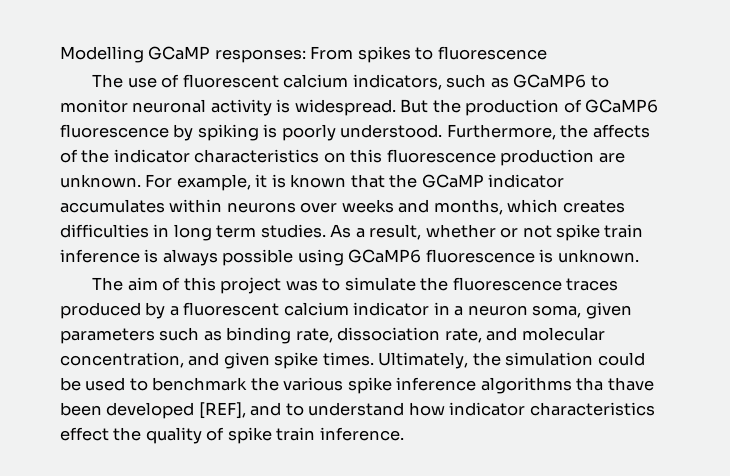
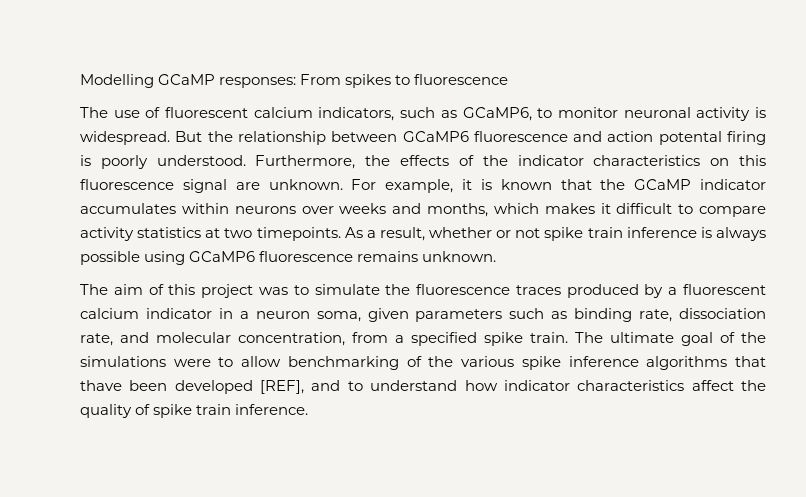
[513,74,587,88] GCaMP6 -> [462,107,532,121] GCaMP6,
[465,99,659,116] [60,124,259,141] production of GCaMP6 fluorescence by spiking -> [237,131,766,145] relationship between GCaMP6 fluorescence and action potental firing
[592,124,650,138] affects -> [400,155,450,166] effects
[500,149,595,166] production -> [182,179,227,193] signal
[562,200,625,213] [60,224,326,241] creates difficulties in long term studies. -> [544,203,766,217] [80,227,341,241] makes it difficult to compare activity statistics at two timepoints.
[539,249,554,263] is -> [357,251,419,262] remains
[188,352,645,369] [60,377,248,391] and given spike times. Ultimately, the simulation could be used to benchmark -> [352,332,766,346] [80,356,422,370] from a specified spike train. The ultimate goal of the simulations were to allow benchmarking of
[576,377,604,391] tha -> [735,356,767,367] that
[60,427,109,441] effect -> [691,380,734,391] affect

